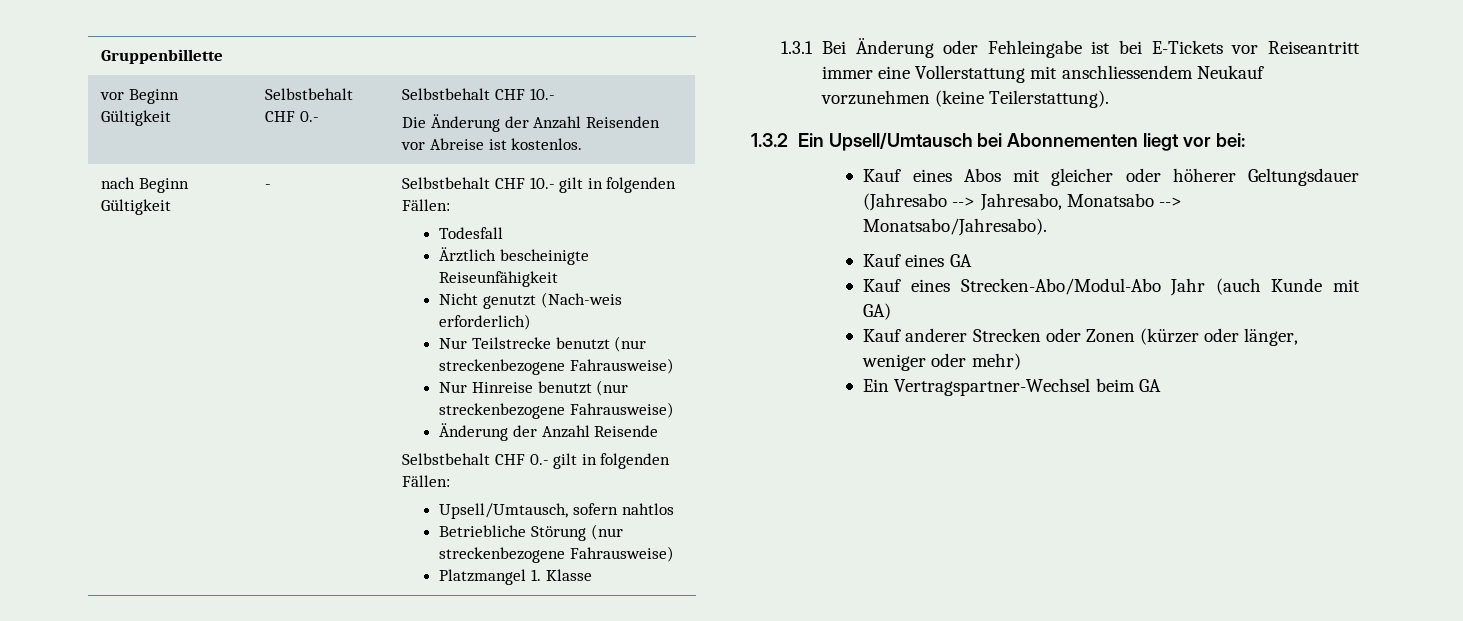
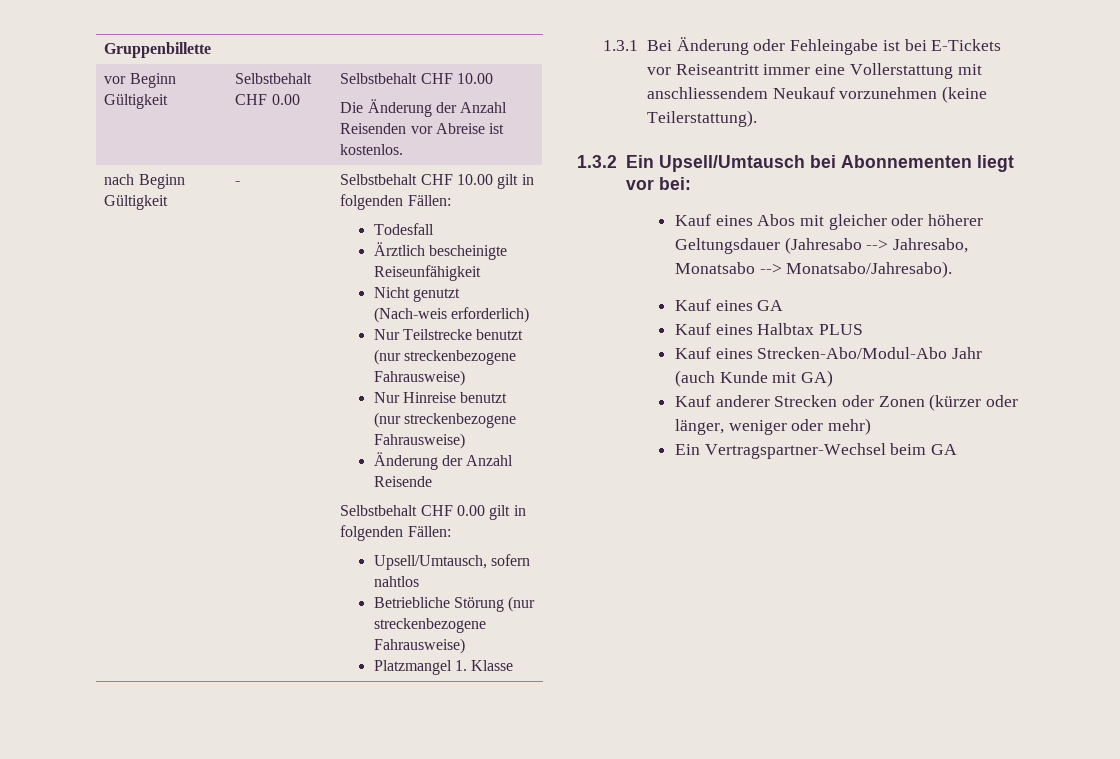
[299,111,319,122] [402,88,555,100] 0.- | Selbstbehalt CHF 10.- -> [271,94,300,105] [340,73,493,84] 0.00 | Selbstbehalt CHF 10.00
[529,177,555,189] 10.- -> [456,174,493,185] 10.00
[529,454,549,465] 0.- -> [456,505,485,516] 0.00
(972, 260) none -> [674,323,863,335] // Kauf eines Halbtax PLUS

